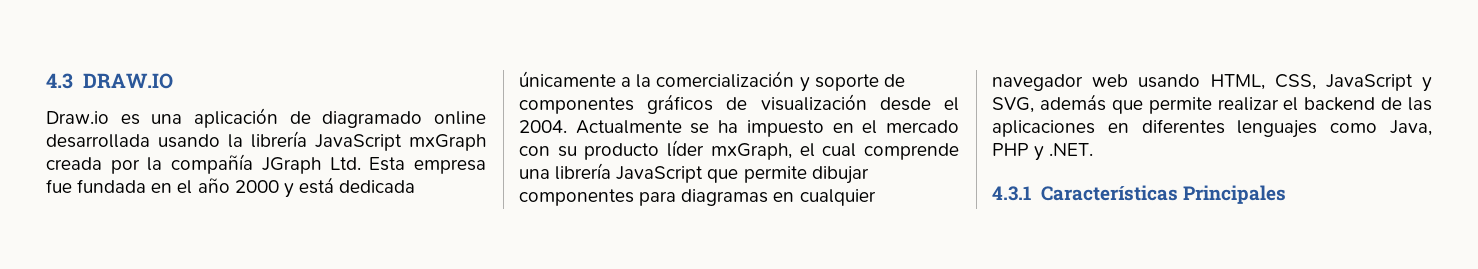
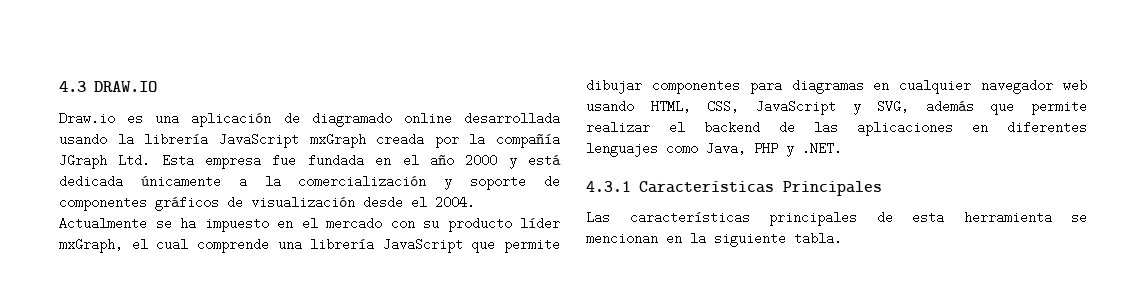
(1286, 194) none -> [586,211,1087,226] [586,232,842,247] // Las características principales de esta herramienta se mencionan en la siguiente tabla.

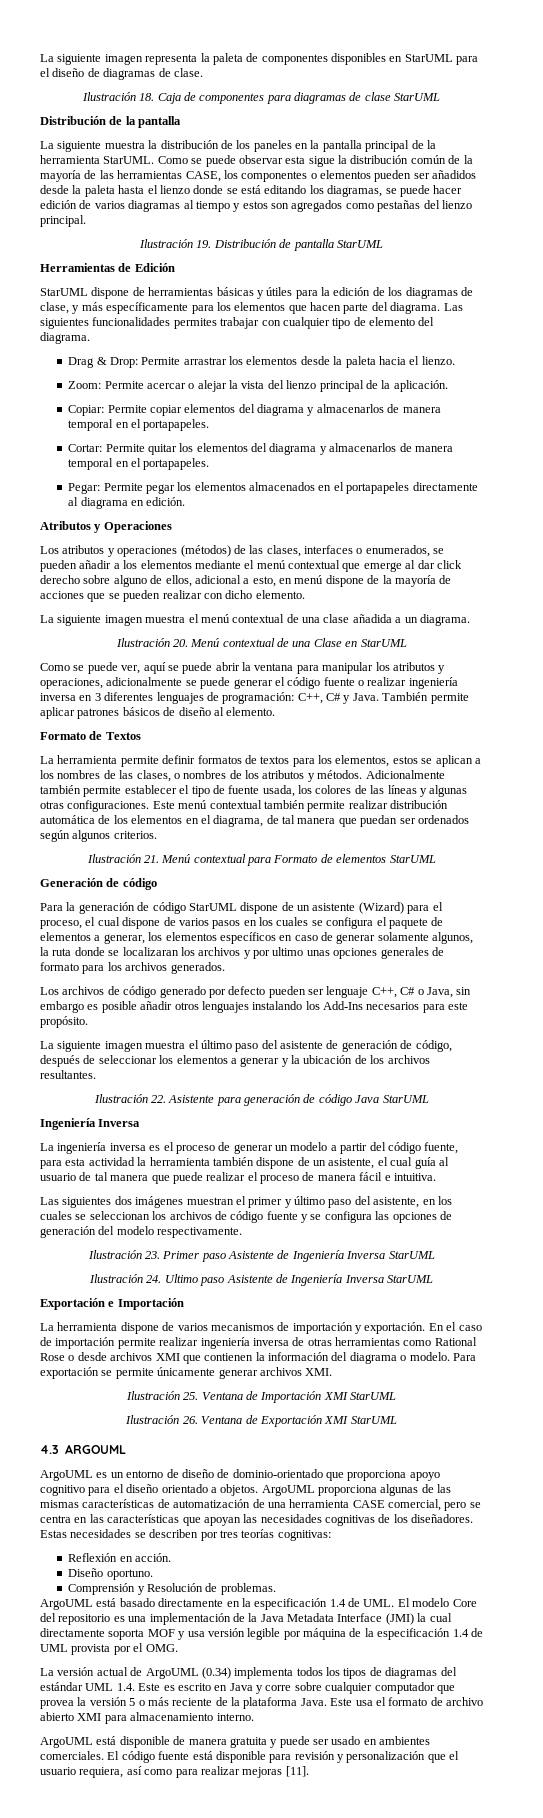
[59,81,157,92] [59,112,560,127] [59,133,560,148] [59,154,562,169] [59,175,560,190] [59,196,475,211] [59,217,560,232] [59,238,560,253] [586,79,1087,94] [586,100,1087,115] [586,121,1087,136] [586,142,842,157] [586,181,882,196] [586,211,1087,226] [586,232,842,247] 4.3 DRAW.IO // Draw.io es una aplicación de diagramado online desarrollada usando la librería JavaScript mxGraph creada por la compañía JGraph Ltd. Esta empresa fue fundada en el año 2000 y está dedicada únicamente a la comercialización y soporte de componentes gráficos de visualización desde el 2004. Actualmente se ha impuesto en el mercado con su producto líder mxGraph, el cual comprende una librería JavaScript que permite dibujar componentes para diagramas en cualquier navegador web usando HTML, CSS, JavaScript y SVG, además que permite realizar el backend de las aplicaciones en diferentes lenguajes como Java, PHP y .NET. // 4.3.1 Características Principales // Las características principales de esta herramienta se mencionan en la siguiente tabla. -> [40,53,479,65] [40,68,203,80] [81,92,441,104] [40,116,182,128] [40,140,436,152] [40,155,473,167] [40,170,477,182] [40,185,463,197] [40,200,472,212] [40,215,86,227] [139,239,383,251] [40,263,175,272] [40,287,473,299] [40,302,463,314] [40,317,435,329] [40,332,90,344] [68,356,455,368] [68,380,448,392] [68,404,441,416] [68,419,210,431] [68,443,453,455] [68,458,210,470] [68,482,478,494] [68,497,186,509] [40,521,172,533] [40,545,445,557] [40,560,462,572] [40,575,452,587] [40,590,305,602] [40,614,470,626] [115,638,407,647] [40,662,446,674] [40,677,458,689] [40,692,469,704] [40,707,276,719] [40,731,141,740] [40,755,481,767] [40,770,445,782] [40,785,468,797] [40,800,448,812] [40,815,469,827] [40,830,157,842] [86,854,436,866] [40,878,157,890] [40,902,443,914] [40,917,444,929] [40,932,474,944] [40,947,444,959] [40,962,225,974] [40,986,472,998] [40,1001,469,1013] [40,1016,88,1028] [40,1040,452,1052] [40,1055,430,1067] [40,1070,96,1079] [93,1094,429,1106] [40,1118,141,1130] [40,1142,459,1154] [40,1157,449,1169] [40,1172,436,1184] [40,1196,452,1208] [40,1211,452,1223] [40,1226,243,1238] [87,1250,435,1262] [89,1274,433,1286] [40,1298,184,1310] [40,1322,482,1334] [40,1337,477,1349] [40,1352,476,1364] [40,1367,333,1379] [125,1391,397,1403] [125,1415,397,1427] [40,1444,127,1454] [40,1469,440,1481] [40,1484,452,1496] [40,1499,481,1511] [40,1514,474,1526] [40,1529,331,1541] [68,1553,171,1562] [68,1568,153,1580] [68,1583,276,1595] [40,1598,477,1610] [40,1613,452,1625] [40,1628,483,1640] [40,1643,178,1655] [40,1667,457,1679] [40,1682,455,1694] [40,1697,483,1709] [40,1712,254,1724] [40,1736,431,1748] [40,1751,460,1763] [40,1766,309,1778] La siguiente imagen representa la paleta de componentes disponibles en StarUML para el diseño de diagramas de clase. // Ilustración 18. Caja de componentes para diagramas de clase StarUML // Distribución de la pantalla // La siguiente muestra la distribución de los paneles en la pantalla principal de la herramienta StarUML. Como se puede observar esta sigue la distribución común de la mayoría de las herramientas CASE, los componentes o elementos pueden ser añadidos desde la paleta hasta el lienzo donde se está editando los diagramas, se puede hacer edición de varios diagramas al tiempo y estos son agregados como pestañas del lienzo principal. // Ilustración 19. Distribución de pantalla StarUML // Herramientas de Edición // StarUML dispone de herramientas básicas y útiles para la edición de los diagramas de clase, y más específicamente para los elementos que hacen parte del diagrama. Las siguientes funcionalidades permites trabajar con cualquier tipo de elemento del diagrama. // Drag & Drop: Permite arrastrar los elementos desde la paleta hacia el lienzo. // Zoom: Permite acercar o alejar la vista del lienzo principal de la aplicación. // Copiar: Permite copiar elementos del diagrama y almacenarlos de manera temporal en el portapapeles. // Cortar: Permite quitar los elementos del diagrama y almacenarlos de manera temporal en el portapapeles. // Pegar: Permite pegar los elementos almacenados en el portapapeles directamente al diagrama en edición. // Atributos y Operaciones // Los atributos y operaciones (métodos) de las clases, interfaces o enumerados, se pueden añadir a los elementos mediante el menú contextual que emerge al dar click derecho sobre alguno de ellos, adicional a esto, en menú dispone de la mayoría de acciones que se pueden realizar con dicho elemento. // La siguiente imagen muestra el menú contextual de una clase añadida a un diagrama. // Ilustración 20. Menú contextual de una Clase en StarUML // Como se puede ver, aquí se puede abrir la ventana para manipular los atributos y operaciones, adicionalmente se puede generar el código fuente o realizar ingeniería inversa en 3 diferentes lenguajes de programación: C++, C# y Java. También permite aplicar patrones básicos de diseño al elemento. // Formato de Textos // La herramienta permite definir formatos de textos para los elementos, estos se aplican a los nombres de las clases, o nombres de los atributos y métodos. Adicionalmente también permite establecer el tipo de fuente usada, los colores de las líneas y algunas otras configuraciones. Este menú contextual también permite realizar distribución automática de los elementos en el diagrama, de tal manera que puedan ser ordenados según algunos criterios. // Ilustración 21. Menú contextual para Formato de elementos StarUML // Generación de código // Para la generación de código StarUML dispone de un asistente (Wizard) para el proceso, el cual dispone de varios pasos en los cuales se configura el paquete de elementos a generar, los elementos específicos en caso de generar solamente algunos, la ruta donde se localizaran los archivos y por ultimo unas opciones generales de formato para los archivos generados. // Los archivos de código generado por defecto pueden ser lenguaje C++, C# o Java, sin embargo es posible añadir otros lenguajes instalando los Add-Ins necesarios para este propósito. // La siguiente imagen muestra el último paso del asistente de generación de código, después de seleccionar los elementos a generar y la ubicación de los archivos resultantes. // Ilustración 22. Asistente para generación de código Java StarUML // Ingeniería Inversa // La ingeniería inversa es el proceso de generar un modelo a partir del código fuente, para esta actividad la herramienta también dispone de un asistente, el cual guía al usuario de tal manera que puede realizar el proceso de manera fácil e intuitiva. // Las siguientes dos imágenes muestran el primer y último paso del asistente, en los cuales se seleccionan los archivos de código fuente y se configura las opciones de generación del modelo respectivamente. // Ilustración 23. Primer paso Asistente de Ingeniería Inversa StarUML // Ilustración 24. Ultimo paso Asistente de Ingeniería Inversa StarUML // Exportación e Importación // La herramienta dispone de varios mecanismos de importación y exportación. En el caso de importación permite realizar ingeniería inversa de otras herramientas como Rational Rose o desde archivos XMI que contienen la información del diagrama o modelo. Para exportación se permite únicamente generar archivos XMI. // Ilustración 25. Ventana de Importación XMI StarUML // Ilustración 26. Ventana de Exportación XMI StarUML // 4.3 ARGOUML // ArgoUML es un entorno de diseño de dominio-orientado que proporciona apoyo cognitivo para el diseño orientado a objetos. ArgoUML proporciona algunas de las mismas características de automatización de una herramienta CASE comercial, pero se centra en las características que apoyan las necesidades cognitivas de los diseñadores. Estas necesidades se describen por tres teorías cognitivas: // Reflexión en acción. // Diseño oportuno. // Comprensión y Resolución de problemas. // ArgoUML está basado directamente en la especificación 1.4 de UML. El modelo Core del repositorio es una implementación de la Java Metadata Interface (JMI) la cual directamente soporta MOF y usa versión legible por máquina de la especificación 1.4 de UML provista por el OMG. // La versión actual de ArgoUML (0.34) implementa todos los tipos de diagramas del estándar UML 1.4. Este es escrito en Java y corre sobre cualquier computador que provea la versión 5 o más reciente de la plataforma Java. Este usa el formato de archivo abierto XMI para almacenamiento interno. // ArgoUML está disponible de manera gratuita y puede ser usado en ambientes comerciales. El código fuente está disponible para revisión y personalización que el usuario requiera, así como para realizar mejoras [11].

